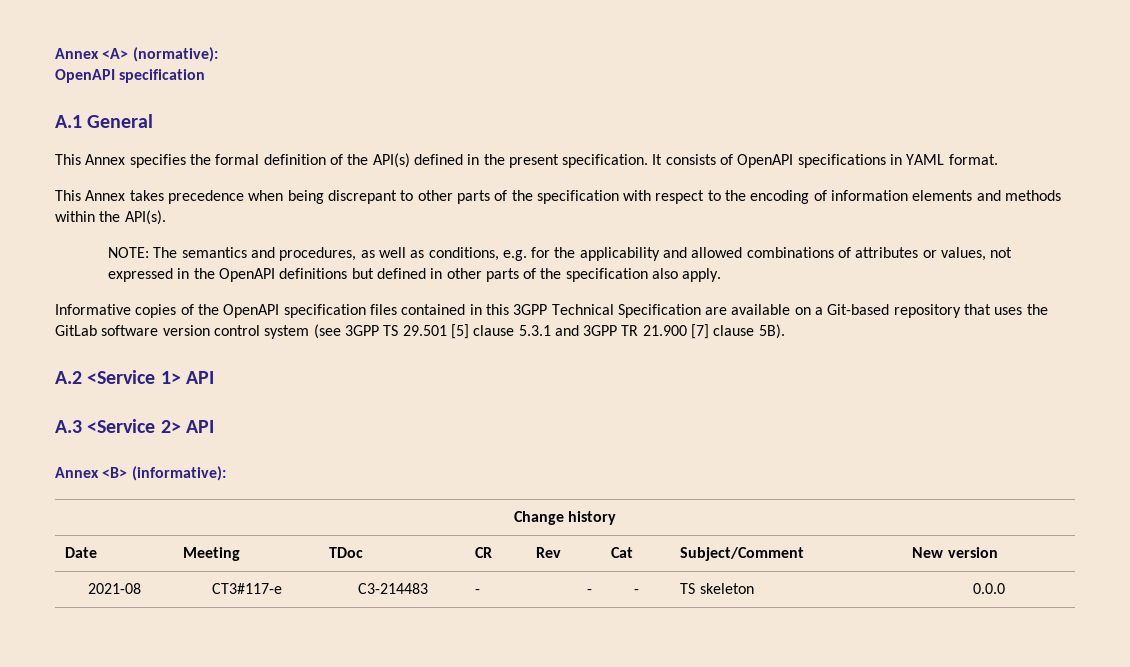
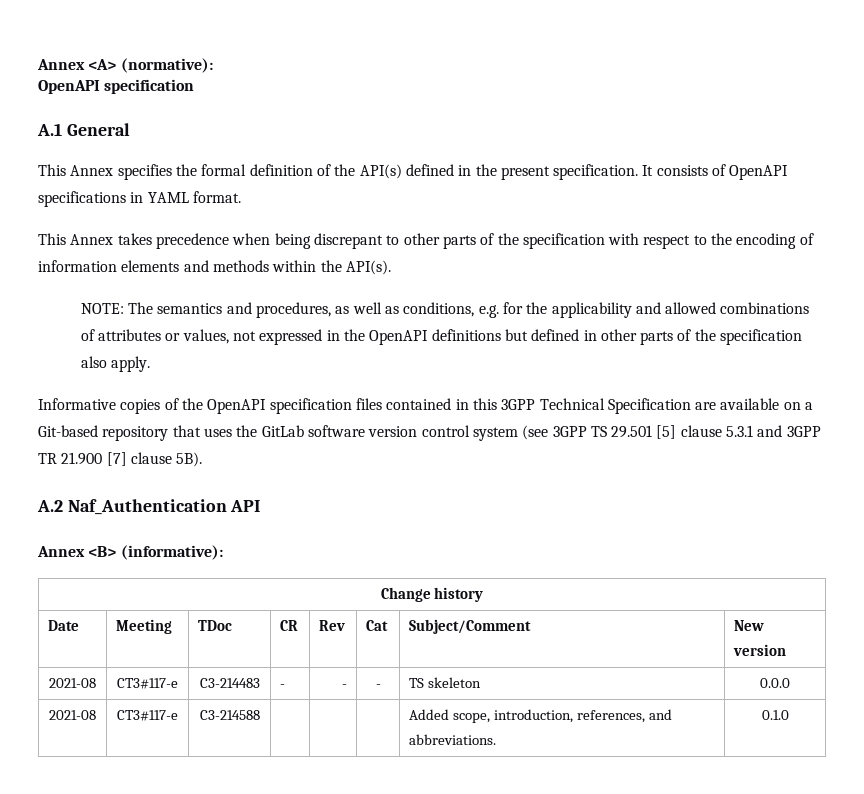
[87,370,215,384] [55,419,181,433] <Service 1> API // A.3 <Service 2> -> [67,499,227,515] Naf_Authentication
(1005, 588) none -> [49,710,96,720] [117,710,178,721] [199,710,260,720] [409,709,672,723] [409,734,497,745] [761,710,789,720] // 2021-08 | CT3#117-e | C3-214588 | | | | Added scope, introduction, references, and abbreviations. | 0.1.0

